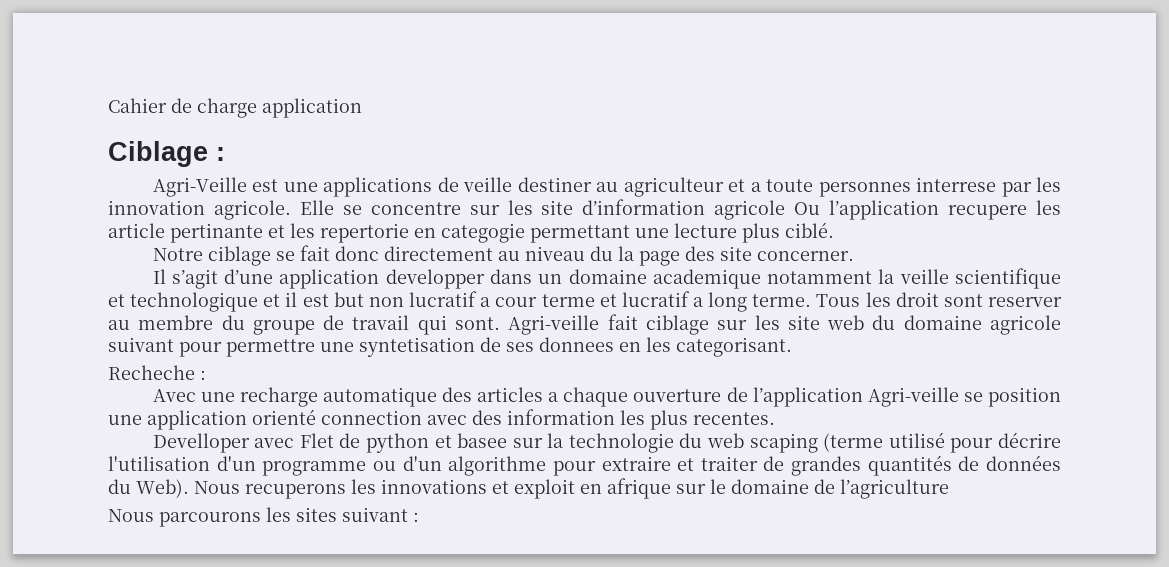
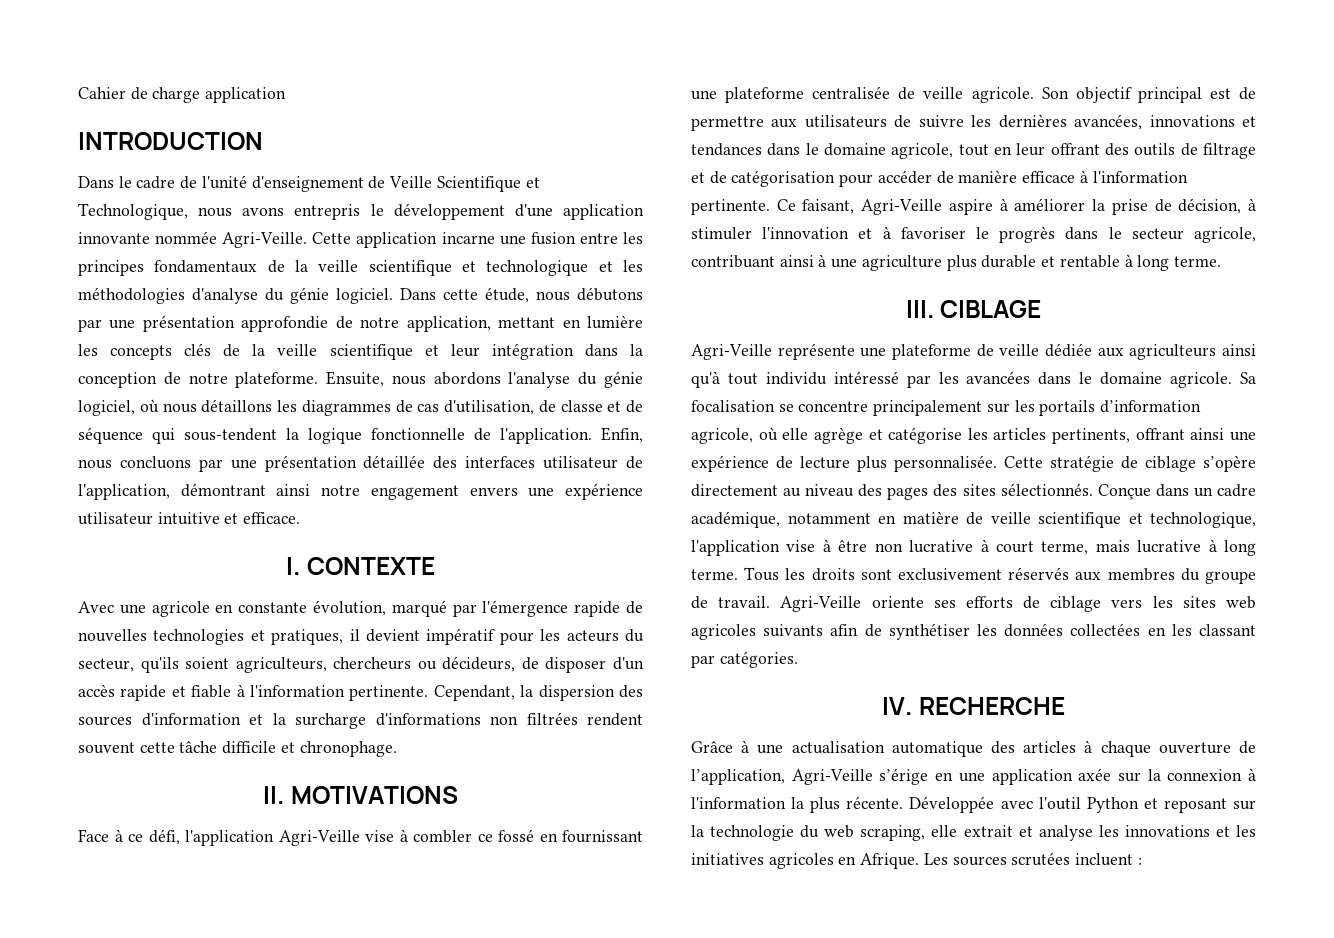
[108,141,225,167] [152,177,1061,197] [108,199,1061,220] [108,222,834,243] [152,245,854,266] [152,269,873,289] Ciblage : // Agri-Veille est une applications de veille destiner au agriculteur et a toute personnes interrese par les innovation agricole. Elle se concentre sur les site d’information agricole Ou l’application recupere les article pertinante et les repertorie en categogie permettant une lecture plus ciblé. // Notre ciblage se fait donc directement au niveau du la page des site concerner. // Il s’agit d’une application developper dans un domaine academique notamment -> [78,132,263,150] [78,175,540,192] [78,203,644,220] [78,231,643,248] [78,260,285,276] INTRODUCTION // Dans le cadre de l'unité d'enseignement de Veille Scientifique et Technologique, nous avons entrepris le développement d'une application innovante nommée Agri-Veille. Cette application incarne une fusion entre les principes fondamentaux de
[285,291,1062,312] [108,314,1061,335] [108,337,792,357] [108,365,206,380] [152,387,318,407] il est but non lucratif a cour terme et lucratif a long terme. Tous les droit sont reserver au membre du groupe de travail qui sont. Agri-veille fait ciblage sur les site web du domaine agricole suivant pour permettre une syntetisation de ses donnees en les categorisant. // Recheche : // Avec une recharge -> [623,260,643,272] [78,287,643,304] [78,315,643,332] [78,343,643,360] [78,371,643,388] [78,399,643,416] [78,427,643,444] [78,455,644,472] [78,483,643,500] [78,512,301,525] [286,557,435,575] [78,600,643,617] [78,628,644,645] [78,656,644,673] [78,684,643,701] [78,712,643,729] [78,741,397,757] [263,786,458,804] [78,829,643,846] [691,86,1256,103] [691,114,1256,131] [691,143,1256,159] [691,170,1188,187] [691,198,1256,215] [691,226,1256,243] [691,254,1221,271] [905,300,1042,318] [691,343,1256,360] [691,371,1256,388] [691,400,1202,416] [691,427,1256,444] [691,455,1256,472] [691,483,1256,500] [691,511,1256,528] [691,539,1256,556] [691,567,1256,584] [691,596,1256,612] [691,623,1256,640] [691,651,798,668] [882,697,1065,715] [691,740,885,754] les méthodologies d'analyse du génie logiciel. Dans cette étude, nous débutons par une présentation approfondie de notre application, mettant en lumière les concepts clés de la veille scientifique et leur intégration dans la conception de notre plateforme. Ensuite, nous abordons l'analyse du génie logiciel, où nous détaillons les diagrammes de cas d'utilisation, de classe et de séquence qui sous-tendent la logique fonctionnelle de l'application. Enfin, nous concluons par une présentation détaillée des interfaces utilisateur de l'application, démontrant ainsi notre engagement envers une expérience utilisateur intuitive et efficace. // I. CONTEXTE // Avec une agricole en constante évolution, marqué par l'émergence rapide de nouvelles technologies et pratiques, il devient impératif pour les acteurs du secteur, qu'ils soient agriculteurs, chercheurs ou décideurs, de disposer d'un accès rapide et fiable à l'information pertinente. Cependant, la dispersion des sources d'information et la surcharge d'informations non filtrées rendent souvent cette tâche difficile et chronophage. // II. MOTIVATIONS // Face à ce défi, l'application Agri-Veille vise à combler ce fossé en fournissant une plateforme centralisée de veille agricole. Son objectif principal est de permettre aux utilisateurs de suivre les dernières avancées, innovations et tendances dans le domaine agricole, tout en leur offrant des outils de filtrage et de catégorisation pour accéder de manière efficace à l'information pertinente. Ce faisant, Agri-Veille aspire à améliorer la prise de décision, à stimuler l'innovation et à favoriser le progrès dans le secteur agricole, contribuant ainsi à une agriculture plus durable et rentable à long terme. // III. CIBLAGE // Agri-Veille représente une plateforme de veille dédiée aux agriculteurs ainsi qu'à tout individu intéressé par les avancées dans le domaine agricole. Sa focalisation se concentre principalement sur les portails d’information agricole, où elle agrège et catégorise les articles pertinents, offrant ainsi une expérience de lecture plus personnalisée. Cette stratégie de ciblage s’opère directement au niveau des pages des sites sélectionnés. Conçue dans un cadre académique, notamment en matière de veille scientifique et technologique, l'application vise à être non lucrative à court terme, mais lucrative à long terme. Tous les droits sont exclusivement réservés aux membres du groupe de travail. Agri-Veille oriente ses efforts de ciblage vers les sites web agricoles suivants afin de synthétiser les données collectées en les classant par catégories. // IV. RECHERCHE // Grâce à une actualisation
[548,392,559,402] a -> [1084,740,1093,753] à
[752,387,1061,407] [108,409,775,430] [152,433,508,453] l’application Agri-veille se position une application orienté connection avec des information les plus recentes. // Develloper avec Flet de python et basee -> [691,768,1256,785] [691,796,1227,813] l’application, Agri-Veille s’érige en une application axée sur la connexion à l'information la plus récente. Développée avec l'outil Python et reposant
[749,432,1062,453] [108,455,1061,476] [108,478,949,499] [108,507,408,527] scaping (terme utilisé pour décrire l'utilisation d'un programme ou d'un algorithme pour extraire et traiter de grandes quantités de données du Web). Nous recuperons les innovations et exploit en afrique sur le domaine de l’agriculture // Nous parcourons les sites suivant -> [860,825,1256,841] [691,852,1134,869] scraping, elle extrait et analyse les innovations et les initiatives agricoles en Afrique. Les sources scrutées incluent

